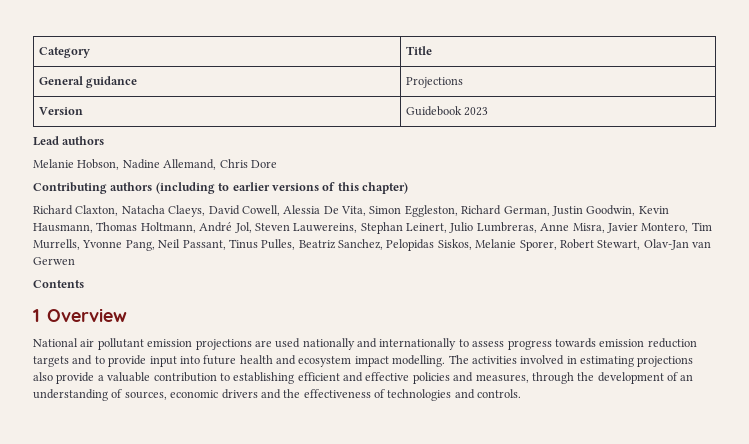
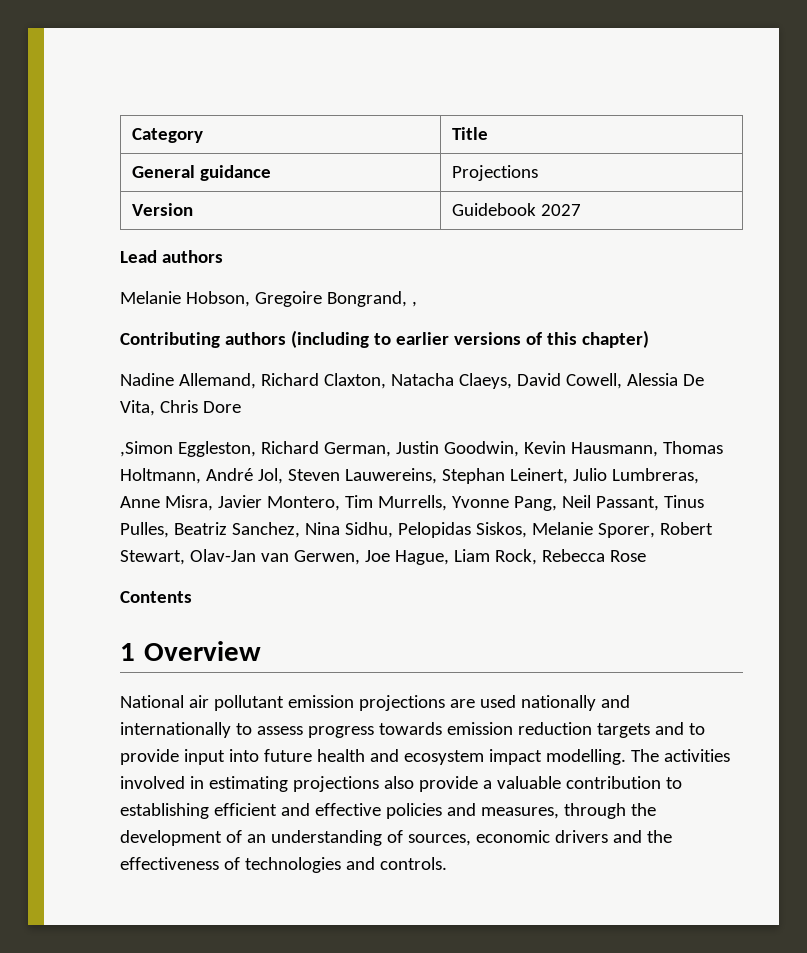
[464,107,489,116] 2023 -> [540,204,581,216] 2027
[122,159,277,170] Nadine Allemand, Chris Dore -> [254,291,417,307] Gregoire Bongrand, ,
(408, 188) none -> [120,373,256,389] Nadine Allemand,
[369,206,402,214] Simon -> [159,400,241,413] [120,441,173,457] Chris Dore // ,Simon
(383, 244) none -> [304,522,393,538] Nina Sidhu,
[33,257,75,265] Gerwen -> [293,549,646,565] Gerwen, Joe Hague, Liam Rock, Rebecca Rose

